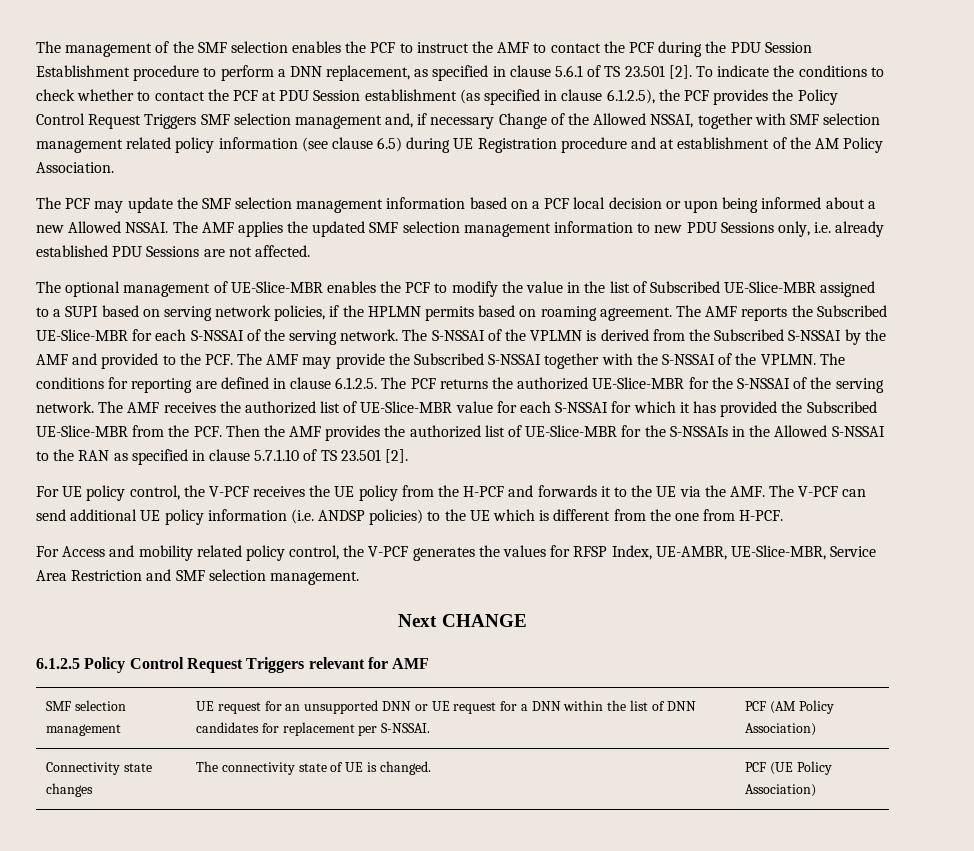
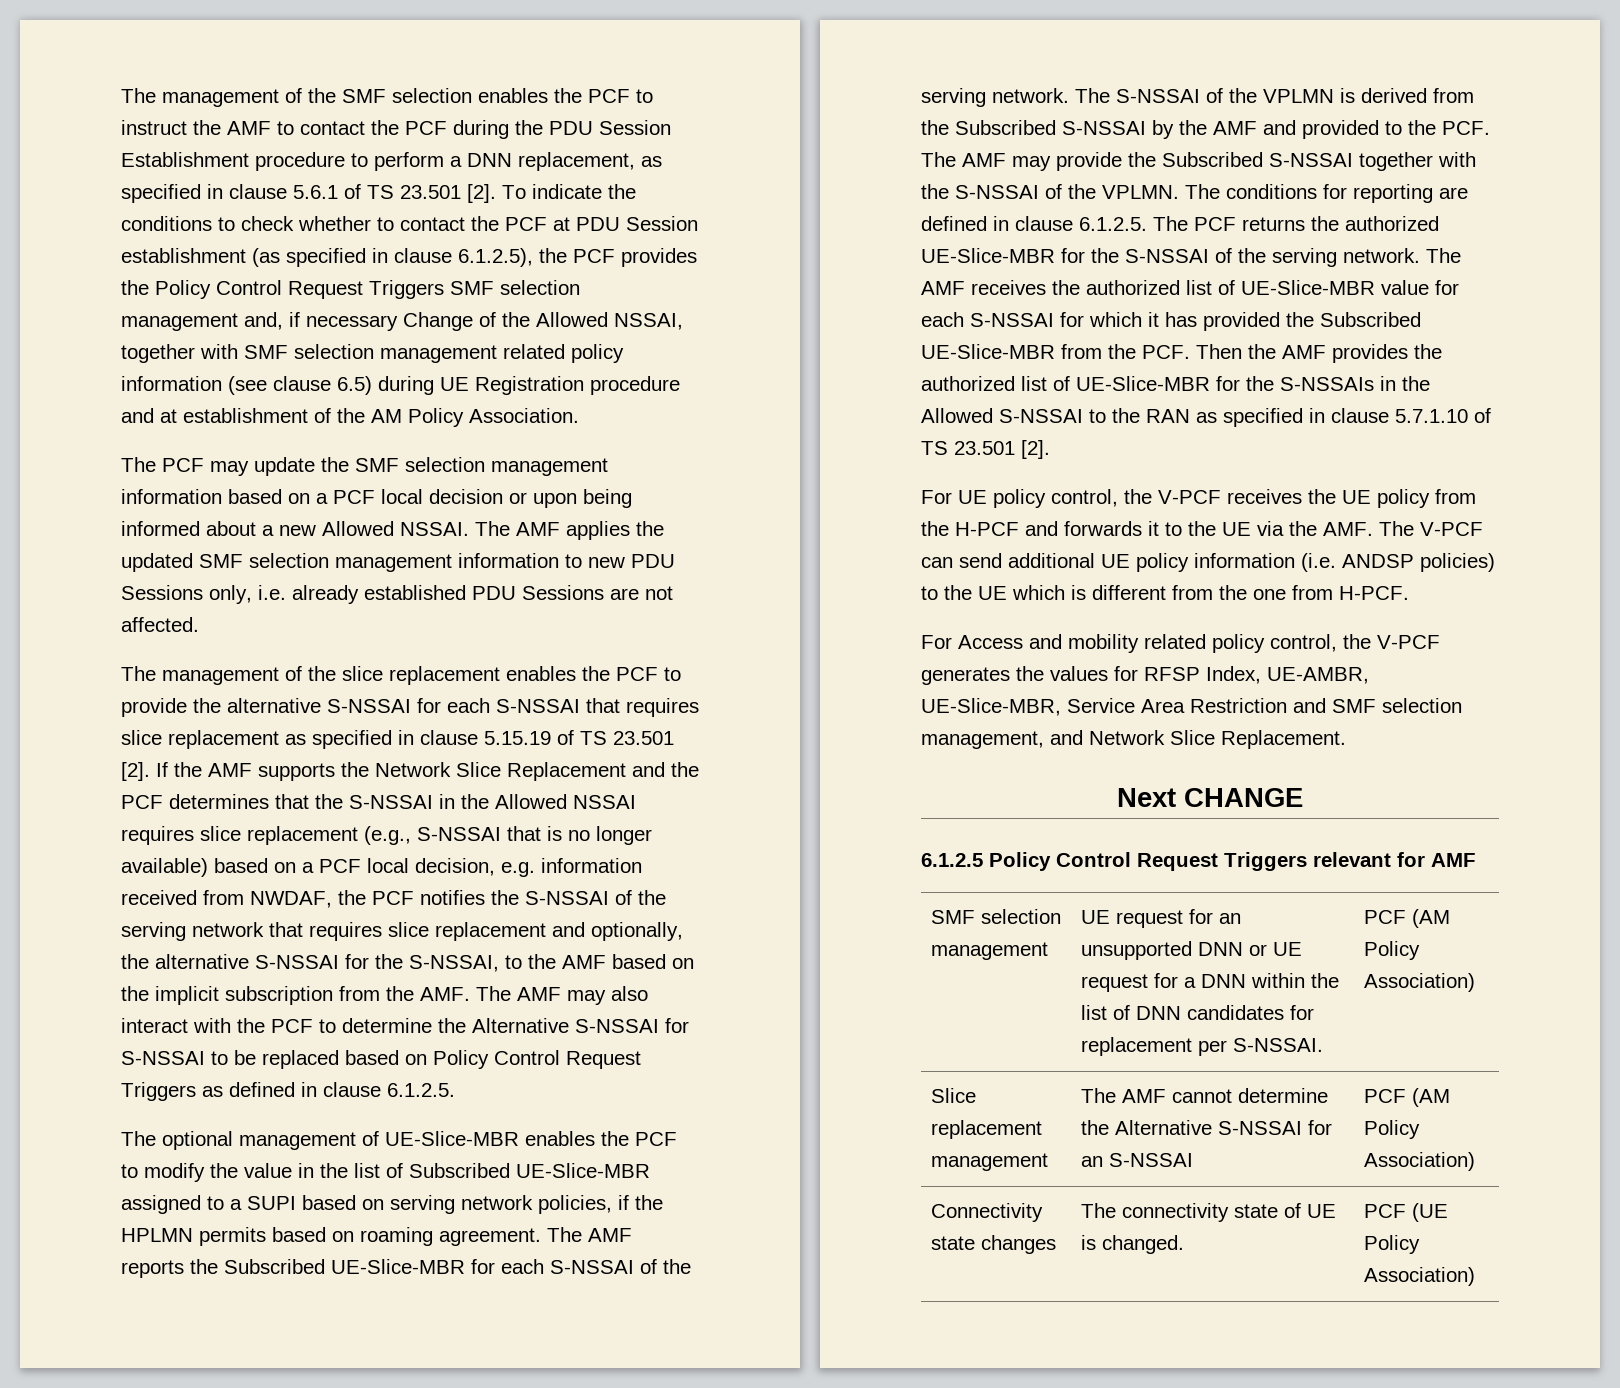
(310, 251) none -> [121,666,681,685] [121,698,699,717] [121,730,674,749] [121,762,699,781] [121,794,636,809] [121,826,652,845] [121,858,642,877] [121,890,666,908] [121,922,683,941] [121,954,694,972] [121,986,648,1005] [121,1018,689,1033] [121,1050,641,1069] [121,1082,455,1101] // The management of the slice replacement enables the PCF to provide the alternative S-NSSAI for each S-NSSAI that requires slice replacement as specified in clause 5.15.19 of TS 23.501 [2]. If the AMF supports the Network Slice Replacement and the PCF determines that the S-NSSAI in the Allowed NSSAI requires slice replacement (e.g., S-NSSAI that is no longer available) based on a PCF local decision, e.g. information received from NWDAF, the PCF notifies the S-NSSAI of the serving network that requires slice replacement and optionally, the alternative S-NSSAI for the S-NSSAI, to the AMF based on the implicit subscription from the AMF. The AMF may also interact with the PCF to determine the Alternative S-NSSAI for S-NSSAI to be replaced based on Policy Control Request Triggers as defined in clause 6.1.2.5.
[269,571,359,585] management. -> [921,730,1346,749] management, and Network Slice Replacement.
(817, 729) none -> [931,1088,977,1103] [931,1120,1043,1139] [931,1153,1049,1171] [1081,1088,1329,1103] [1081,1120,1333,1135] [1081,1153,1194,1167] [1364,1088,1451,1107] [1364,1120,1421,1139] [1364,1152,1476,1171] // Slice replacement management | The AMF cannot determine the Alternative S-NSSAI for an S-NSSAI | PCF (AM Policy Association)

